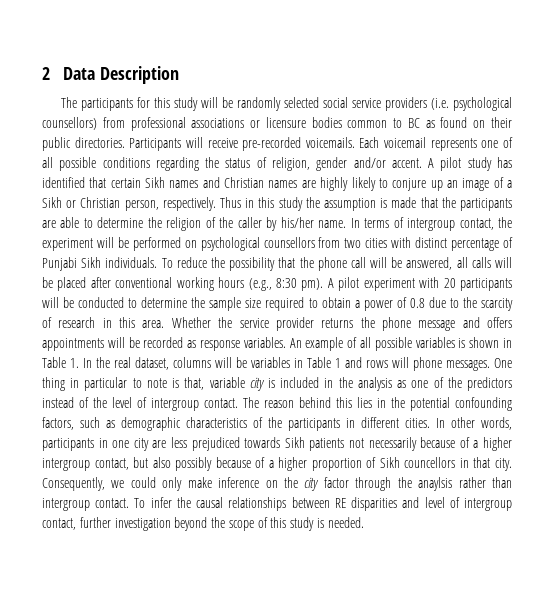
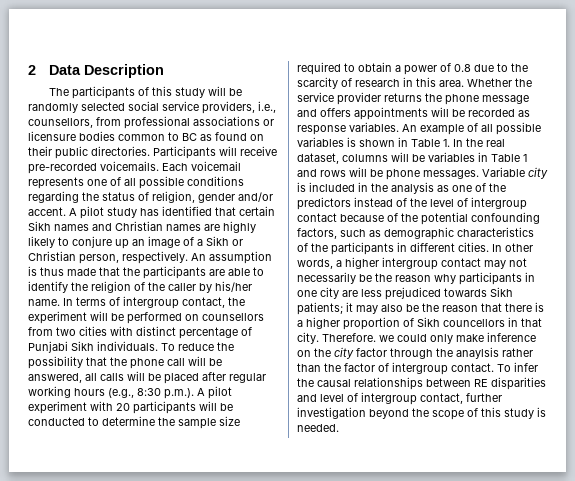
[136,97,150,108] for -> [137,87,149,96] of
[384,97,512,111] [42,117,97,130] providers (i.e. psychological counsellors) -> [202,101,276,114] [28,118,93,128] providers, i.e., counsellors,
[220,197,320,211] Thus in this study the -> [191,253,206,261] An
(388, 203) none -> [40,267,64,276] thus
[97,217,144,228] determine -> [28,281,68,293] identify
[200,237,260,251] psychological -> (199, 317) none
[115,277,173,288] conventional -> [229,373,266,383] regular
[301,278,324,291] pm). -> [164,388,194,399] p.m.).
(409, 362) none -> [370,169,383,177] be
[493,358,512,368] [42,377,245,391] One thing in particular to note is that, variable -> [482,167,525,177] Variable
[204,397,386,408] contact. The reason behind this lies in -> [297,213,398,222] contact because of
(512, 423) none -> [336,257,527,270] [297,272,456,284] a higher intergroup contact may not necessarily be the reason why
[309,437,513,451] [42,457,266,471] patients not necessarily because of a higher intergroup contact, but also possibly because of -> [297,302,544,315] patients; it may also be the reason that there is
[42,477,105,491] Consequently, -> [322,333,376,342] Therefore.
(512, 482) none -> [324,363,389,372] the factor of

